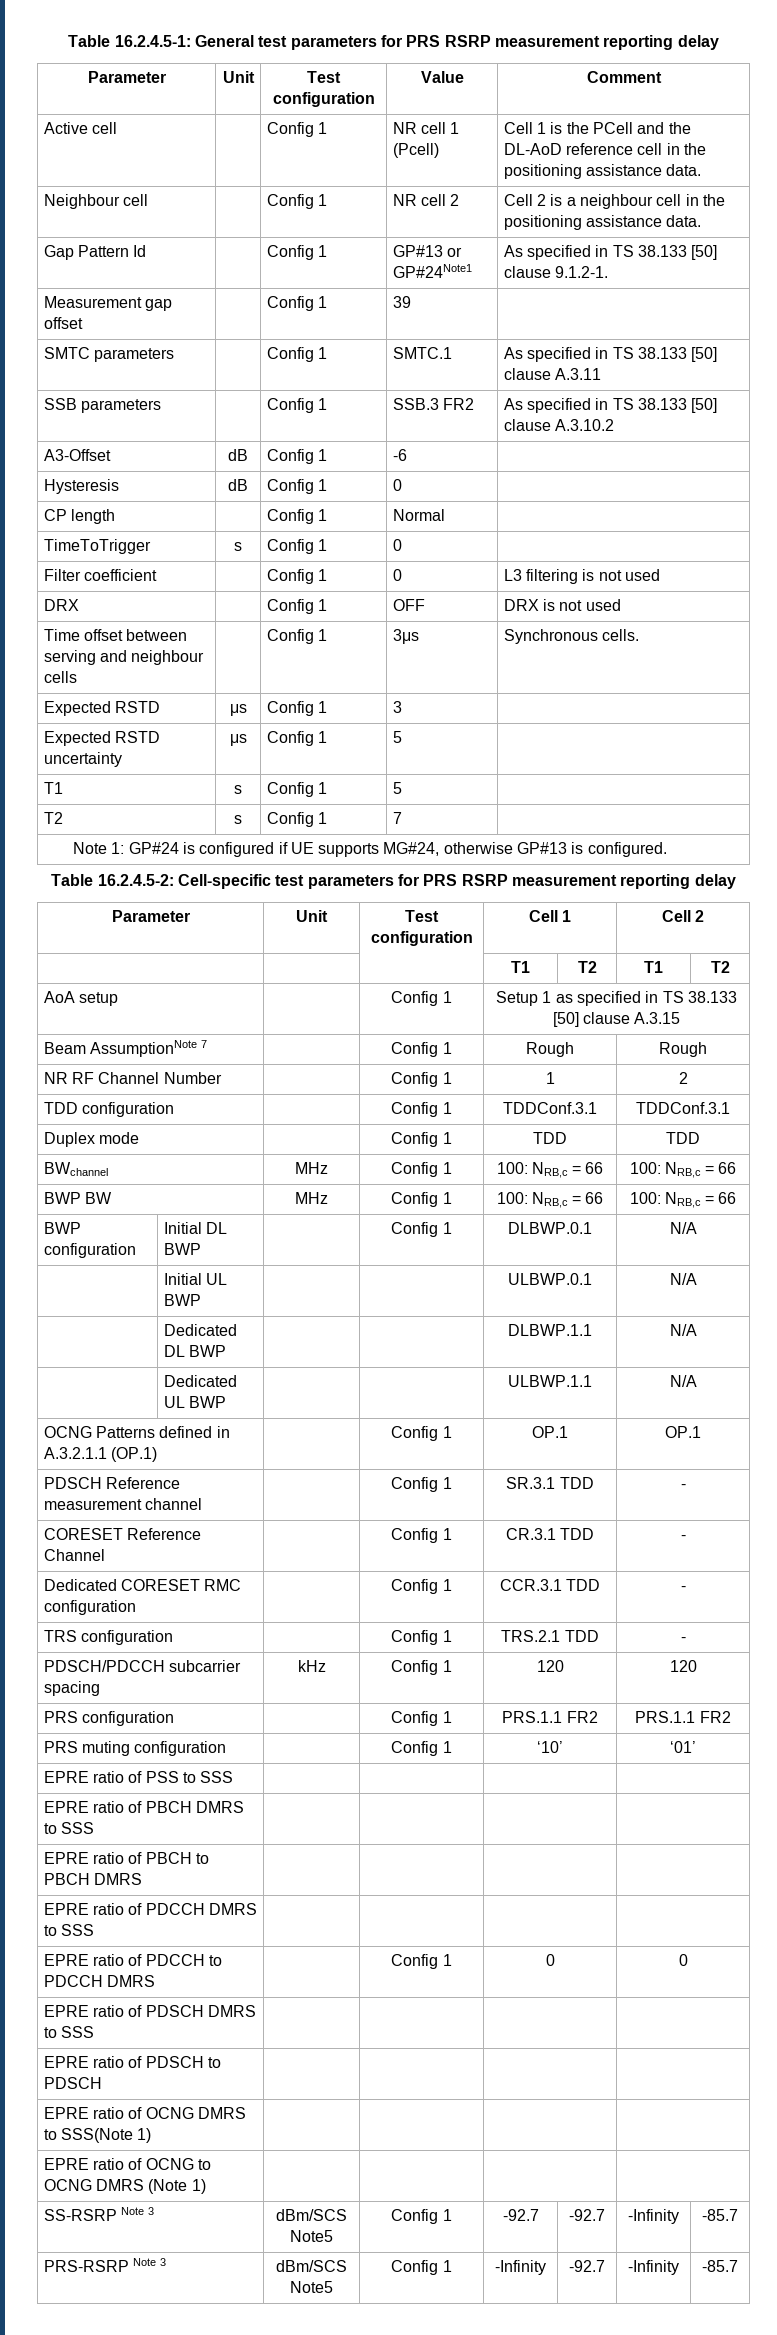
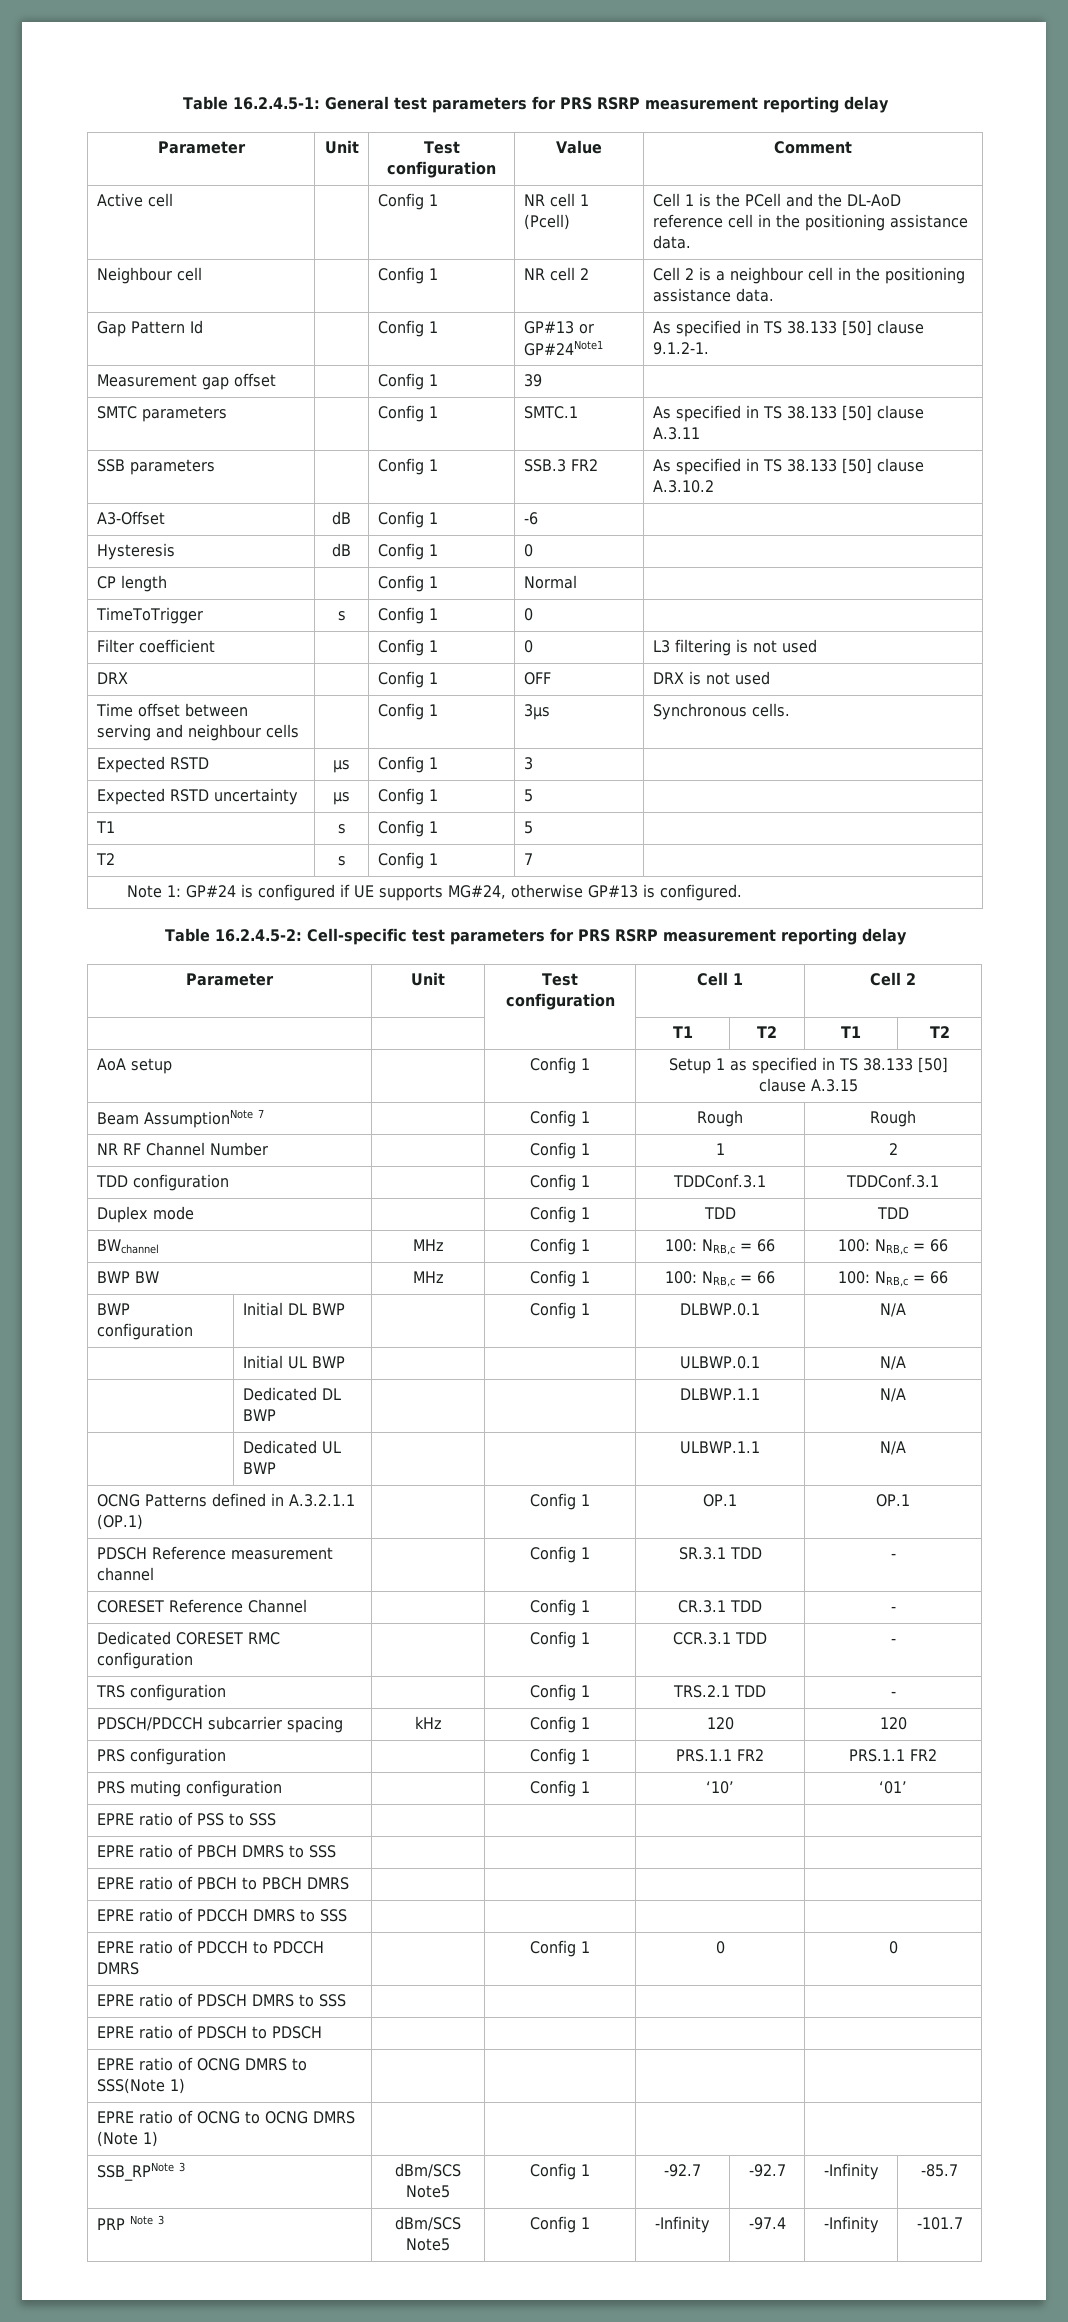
[43,2207,145,2221] SS-RSRP Note -> [96,2162,174,2181] SSB_RPNote
[43,2260,129,2272] PRS-RSRP -> [96,2218,125,2230] PRP
[569,2260,605,2272] [628,2260,679,2275] [702,2260,738,2272] -92.7 | -Infinity | -85.7 -> [748,2217,786,2230] [823,2216,879,2233] [916,2217,963,2230] -97.4 | -Infinity | -101.7

